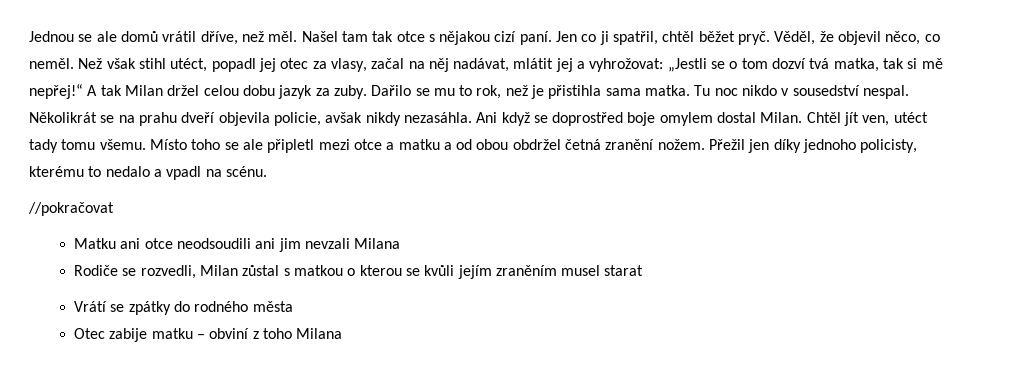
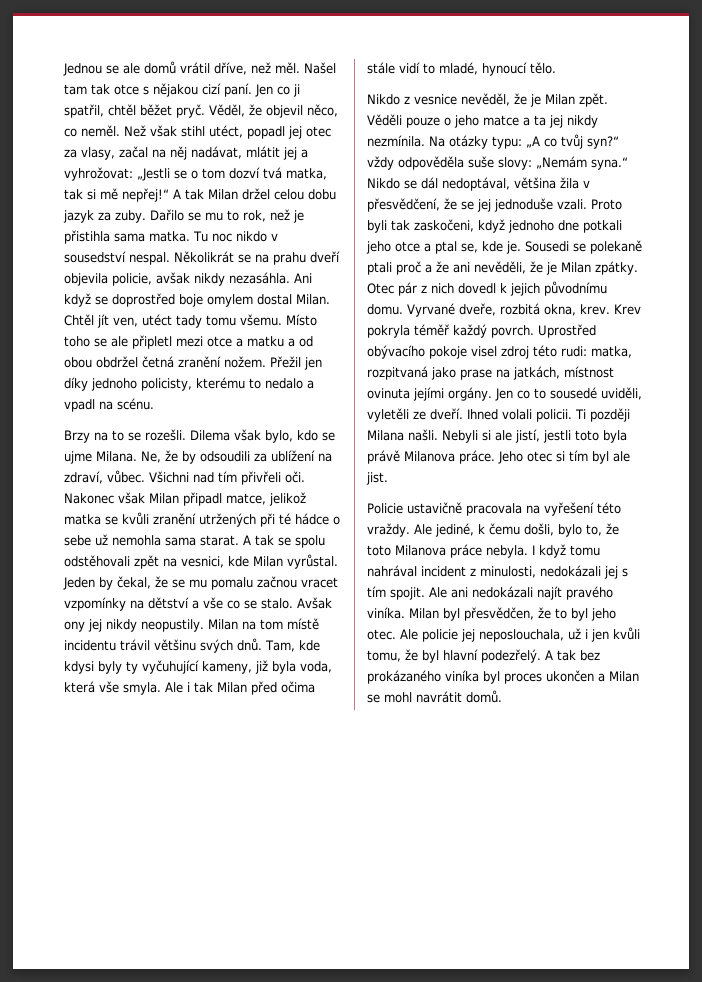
[28,202,114,216] [73,238,401,252] [73,265,644,279] [73,301,293,315] [73,328,343,342] //pokračovat // Matku ani otce neodsoudili ani jim nevzali Milana // Rodiče se rozvedli, Milan zůstal s matkou o kterou se kvůli jejím zraněním musel starat // Vrátí se zpátky do rodného města // Otec zabije matku – obviní z toho Milana -> [64,429,335,443] [64,450,332,464] [64,470,305,485] [64,492,306,506] [64,512,340,527] [64,534,325,548] [64,554,338,569] [63,576,338,590] [64,597,332,611] [64,618,319,632] [64,638,320,653] [64,660,332,674] [64,681,315,695] [367,62,556,76] [367,93,608,107] [367,114,598,128] [367,134,619,149] [367,156,628,170] [367,177,590,191] [367,198,622,212] [367,219,622,233] [366,240,642,254] [367,261,638,275] [367,281,607,296] [367,303,641,317] [367,324,596,338] [367,345,632,359] [367,366,614,380] [367,387,642,401] [367,408,630,422] [367,429,627,443] [367,450,630,464] [366,472,388,485] [367,502,621,516] [367,523,619,537] [367,544,600,558] [367,565,628,579] [367,586,613,600] [367,607,616,621] [367,627,640,642] [367,649,600,663] [367,670,639,684] [367,690,502,703] Brzy na to se rozešli. Dilema však bylo, kdo se ujme Milana. Ne, že by odsoudili za ublížení na zdraví, vůbec. Všichni nad tím přivřeli oči. Nakonec však Milan připadl matce, jelikož matka se kvůli zranění utržených při té hádce o sebe už nemohla sama starat. A tak se spolu odstěhovali zpět na vesnici, kde Milan vyrůstal. Jeden by čekal, že se mu pomalu začnou vracet vzpomínky na dětství a vše co se stalo. Avšak ony jej nikdy neopustily. Milan na tom místě incidentu trávil většinu svých dnů. Tam, kde kdysi byly ty vyčuhující kameny, již byla voda, která vše smyla. Ale i tak Milan před očima stále vidí to mladé, hynoucí tělo. // Nikdo z vesnice nevěděl, že je Milan zpět. Věděli pouze o jeho matce a ta jej nikdy nezmínila. Na otázky typu: „A co tvůj syn?“ vždy odpověděla suše slovy: „Nemám syna.“ Nikdo se dál nedoptával, většina žila v přesvědčení, že se jej jednoduše vzali. Proto byli tak zaskočeni, když jednoho dne potkali jeho otce a ptal se, kde je. Sousedi se polekaně ptali proč a že ani nevěděli, že je Milan zpátky. Otec pár z nich dovedl k jejich původnímu domu. Vyrvané dveře, rozbitá okna, krev. Krev pokryla téměř každý povrch. Uprostřed obývacího pokoje visel zdroj této rudi: matka, rozpitvaná jako prase na jatkách, místnost ovinuta jejími orgány. Jen co to sousedé uviděli, vyletěli ze dveří. Ihned volali policii. Ti později Milana našli. Nebyli si ale jistí, jestli toto byla právě Milanova práce. Jeho otec si tím byl ale jist. // Policie ustavičně pracovala na vyřešení této vraždy. Ale jediné, k čemu došli, bylo to, že toto Milanova práce nebyla. I když tomu nahrával incident z minulosti, nedokázali jej s tím spojit. Ale ani nedokázali najít pravého viníka. Milan byl přesvědčen, že to byl jeho otec. Ale policie jej neposlouchala, už i jen kvůli tomu, že byl hlavní podezřelý. A tak bez prokázaného viníka byl proces ukončen a Milan se mohl navrátit domů.

